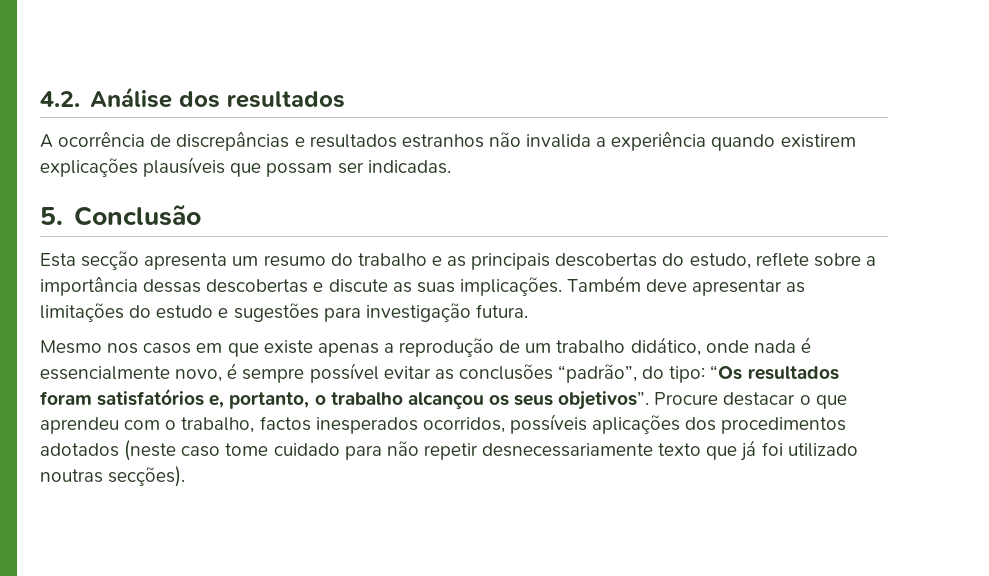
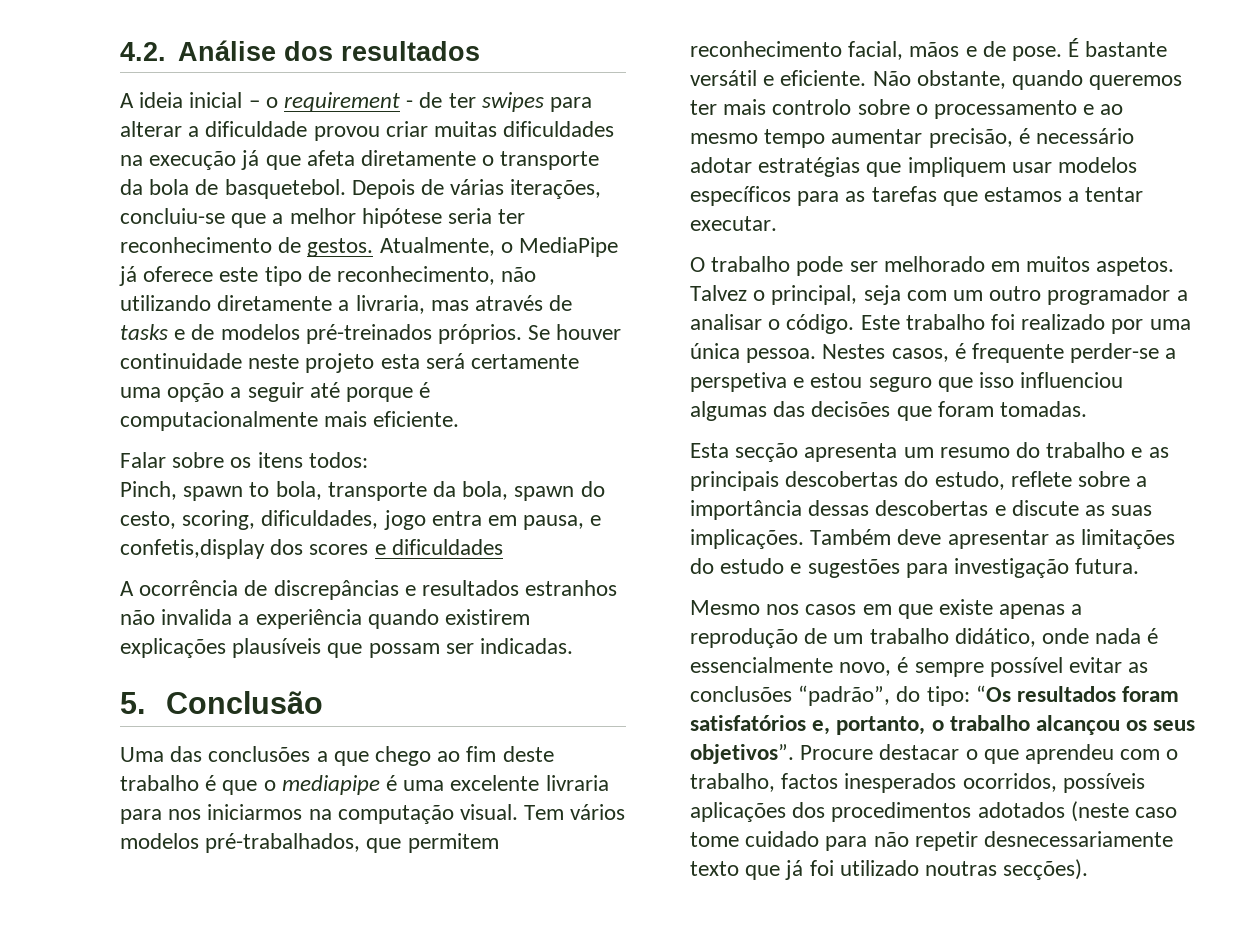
(345, 99) none -> [120,92,593,112] [120,121,615,141] [120,150,600,170] [120,179,602,199] [120,208,526,228] [120,237,619,257] [119,266,537,286] [120,295,573,314] [120,324,622,344] [120,353,580,373] [120,382,431,402] [120,411,460,431] [120,452,368,468] [120,481,605,501] [120,510,602,530] [120,539,503,559] // A ideia inicial – o requirement - de ter swipes para alterar a dificuldade provou criar muitas dificuldades na execução já que afeta diretamente o transporte da bola de basquetebol. Depois de várias iterações, concluiu-se que a melhor hipótese seria ter reconhecimento de gestos. Atualmente, o MediaPipe já oferece este tipo de reconhecimento, não utilizando diretamente a livraria, mas através de tasks e de modelos pré-treinados próprios. Se houver continuidade neste projeto esta será certamente uma opção a seguir até porque é computacionalmente mais eficiente. // Falar sobre os itens todos: // Pinch, spawn to bola, transporte da bola, spawn do cesto, scoring, dificuldades, jogo entra em pausa, e confetis,display dos scores e dificuldades
(201, 215) none -> [120,746,554,766] [120,775,609,795] [120,804,626,824] [120,833,499,853] [690,38,1168,61] [690,70,1183,90] [690,99,1124,119] [690,128,1135,148] [690,157,1138,177] [690,186,1144,206] [690,216,777,231] [690,256,1175,276] [690,285,1188,305] [690,314,1191,334] [690,343,1177,363] [690,372,1124,392] [690,401,1088,421] // Uma das conclusões a que chego ao fim deste trabalho é que o mediapipe é uma excelente livraria para nos iniciarmos na computação visual. Tem vários modelos pré-trabalhados, que permitem reconhecimento facial, mãos e de pose. É bastante versátil e eficiente. Não obstante, quando queremos ter mais controlo sobre o processamento e ao mesmo tempo aumentar precisão, é necessário adotar estratégias que impliquem usar modelos específicos para as tarefas que estamos a tentar executar. // O trabalho pode ser melhorado em muitos aspetos. Talvez o principal, seja com um outro programador a analisar o código. Este trabalho foi realizado por uma única pessoa. Nestes casos, é frequente perder-se a perspetiva e estou seguro que isso influenciou algumas das decisões que foram tomadas.

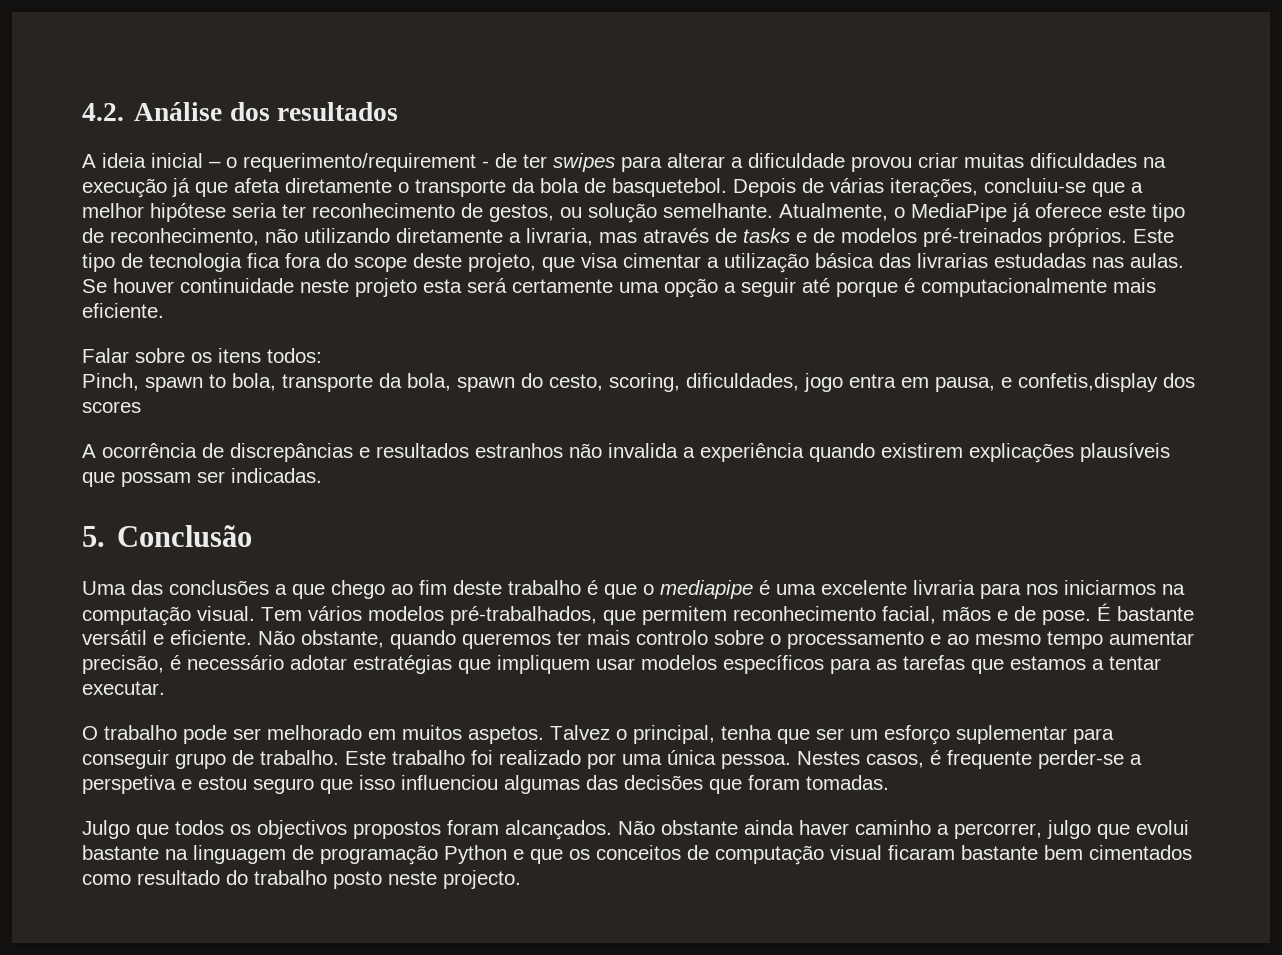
[284,92,401,112] requirement -> [243,153,476,172] requerimento/requirement
[307,238,374,257] gestos. -> [489,203,773,223] gestos, ou solução semelhante.
(523, 334) none -> [1133,229,1174,243] [82,253,1184,273] Este tipo de tecnologia fica fora do scope deste projeto, que visa cimentar a utilização básica das livrarias estudadas nas aulas.
[374,539,503,555] e dificuldades -> (141, 407) none
[863,285,1188,305] [690,314,855,334] seja com um outro programador a analisar o código. -> [721,725,1114,745] [82,750,339,769] tenha que ser um esforço suplementar para conseguir grupo de trabalho.
[690,442,1169,462] [690,471,1148,491] [690,500,1153,520] [690,529,1176,549] [690,558,1140,578] [690,599,1083,619] [690,628,1159,648] [690,657,1149,677] [690,685,1180,706] [690,715,1196,735] [690,744,1179,764] [690,773,1145,793] [690,801,1178,822] [690,831,1174,851] [690,859,1089,880] Esta secção apresenta um resumo do trabalho e as principais descobertas do estudo, reflete sobre a importância dessas descobertas e discute as suas implicações. Também deve apresentar as limitações do estudo e sugestões para investigação futura. // Mesmo nos casos em que existe apenas a reprodução de um trabalho didático, onde nada é essencialmente novo, é sempre possível evitar as conclusões “padrão”, do tipo: “Os resultados foram satisfatórios e, portanto, o trabalho alcançou os seus objetivos”. Procure destacar o que aprendeu com o trabalho, factos inesperados ocorridos, possíveis aplicações dos procedimentos adotados (neste caso tome cuidado para não repetir desnecessariamente texto que já foi utilizado noutras secções). -> [82,820,1189,840] [82,845,1192,865] [82,870,521,889] Julgo que todos os objectivos propostos foram alcançados. Não obstante ainda haver caminho a percorrer, julgo que evolui bastante na linguagem de programação Python e que os conceitos de computação visual ficaram bastante bem cimentados como resultado do trabalho posto neste projecto.

